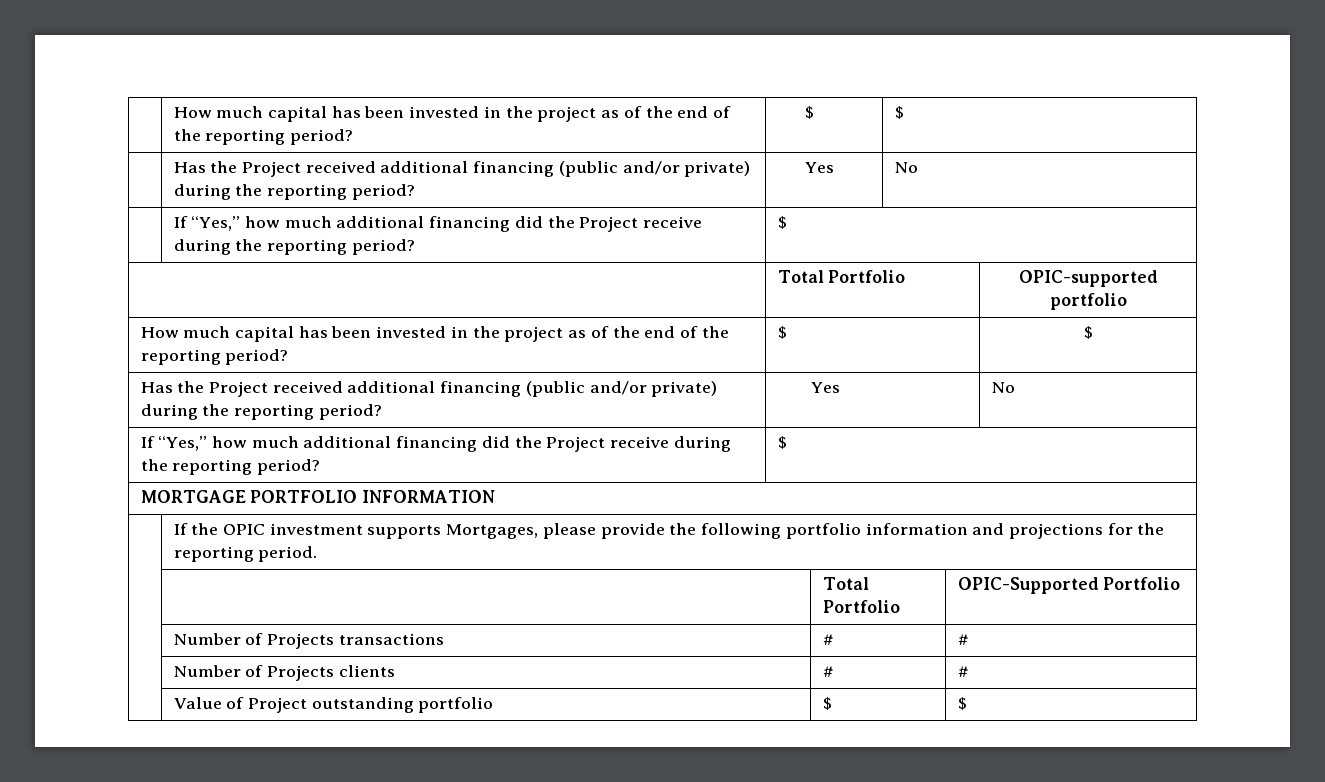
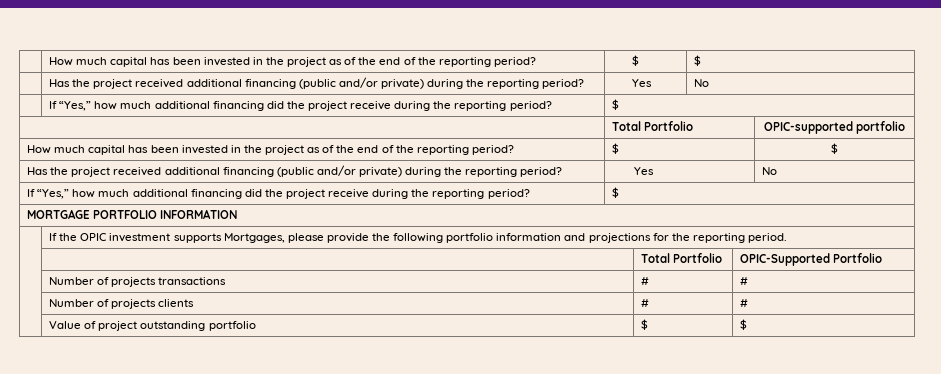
[241,161,301,177] Project -> [93,79,133,89] project
[579,216,639,232] Project -> [307,101,347,111] project
[208,381,268,397] Project -> [71,167,111,177] project
[546,436,606,452] Project -> [285,189,325,199] project
[266,633,334,649] Projects -> [111,277,157,287] projects
[266,665,334,681] Projects -> [111,299,157,309] projects
[247,697,307,713] Project -> [98,321,138,331] project

